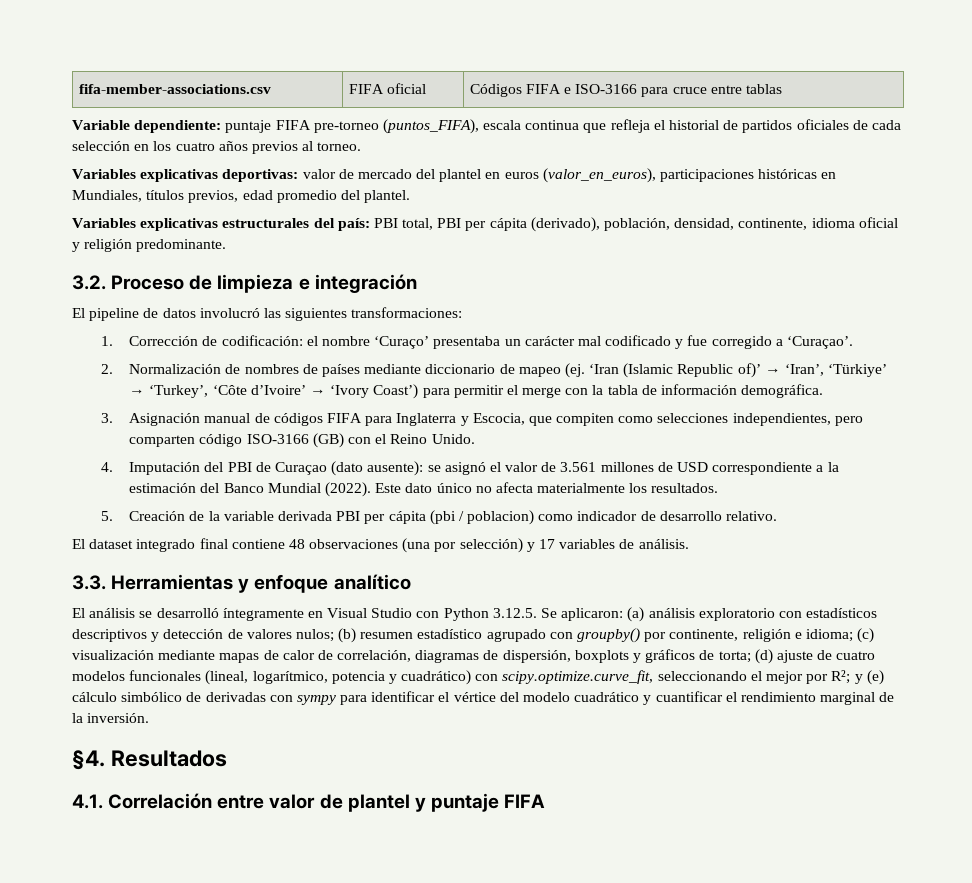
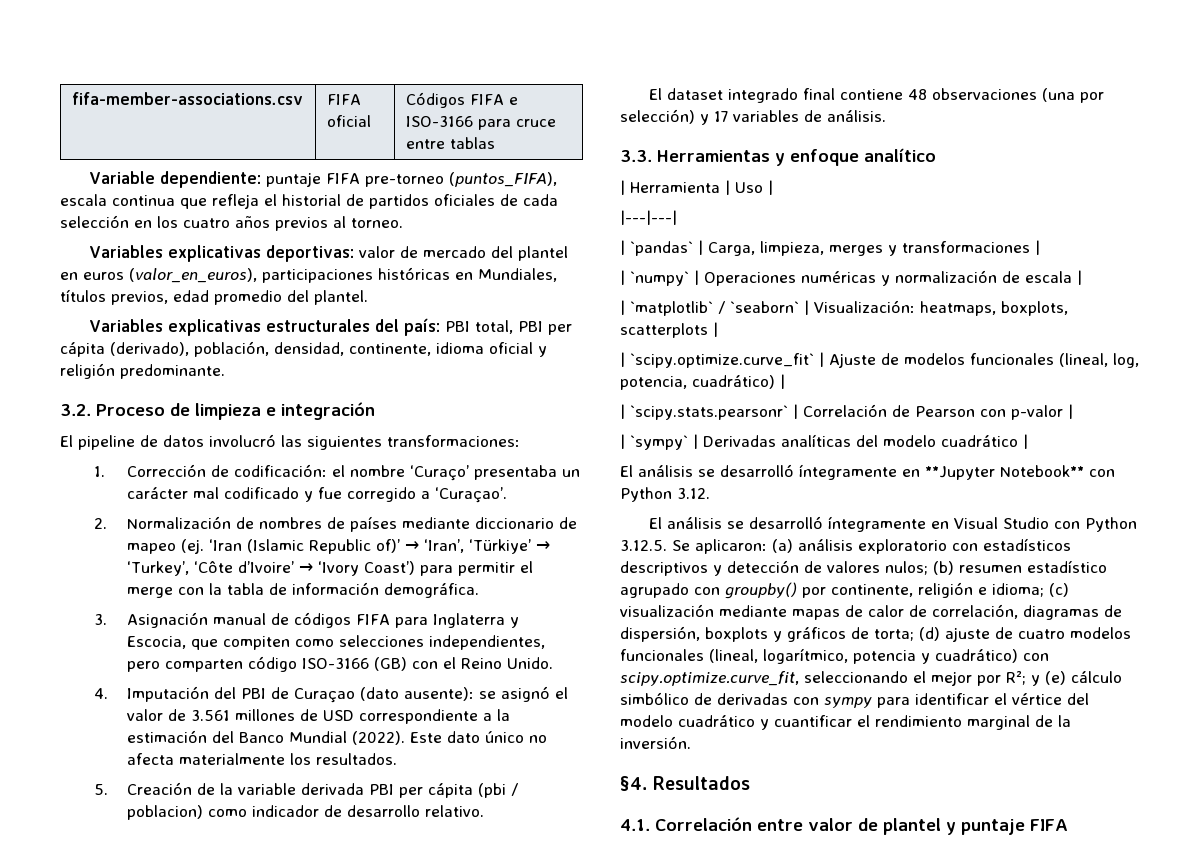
(411, 582) none -> [620,180,773,195] [620,210,677,225] [620,240,1040,256] [620,270,1082,286] [620,300,1068,316] [620,322,718,338] [620,352,1139,368] [620,374,785,390] [620,404,1073,420] [620,434,1028,450] [620,464,1115,480] [620,487,710,502] // | Herramienta | Uso | // |---|---| // | `pandas` | Carga, limpieza, merges y transformaciones | // | `numpy` | Operaciones numéricas y normalización de escala | // | `matplotlib` / `seaborn` | Visualización: heatmaps, boxplots, scatterplots | // | `scipy.optimize.curve_fit` | Ajuste de modelos funcionales (lineal, log, potencia, cuadrático) | // | `scipy.stats.pearsonr` | Correlación de Pearson con p-valor | // | `sympy` | Derivadas analíticas del modelo cuadrático | // El análisis se desarrolló íntegramente en **Jupyter Notebook** con Python 3.12.

